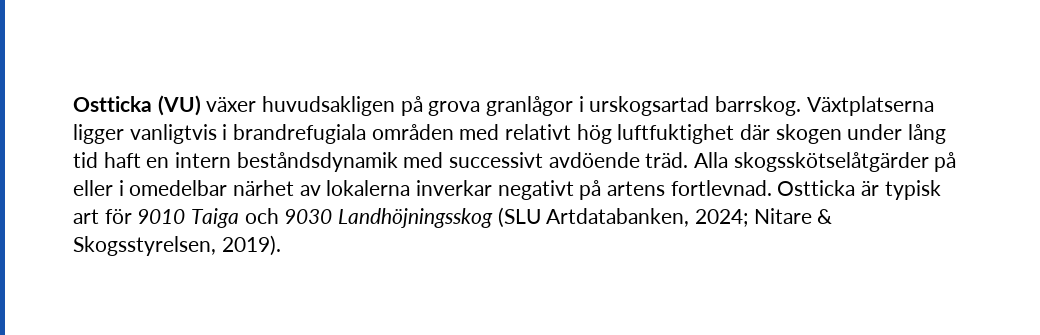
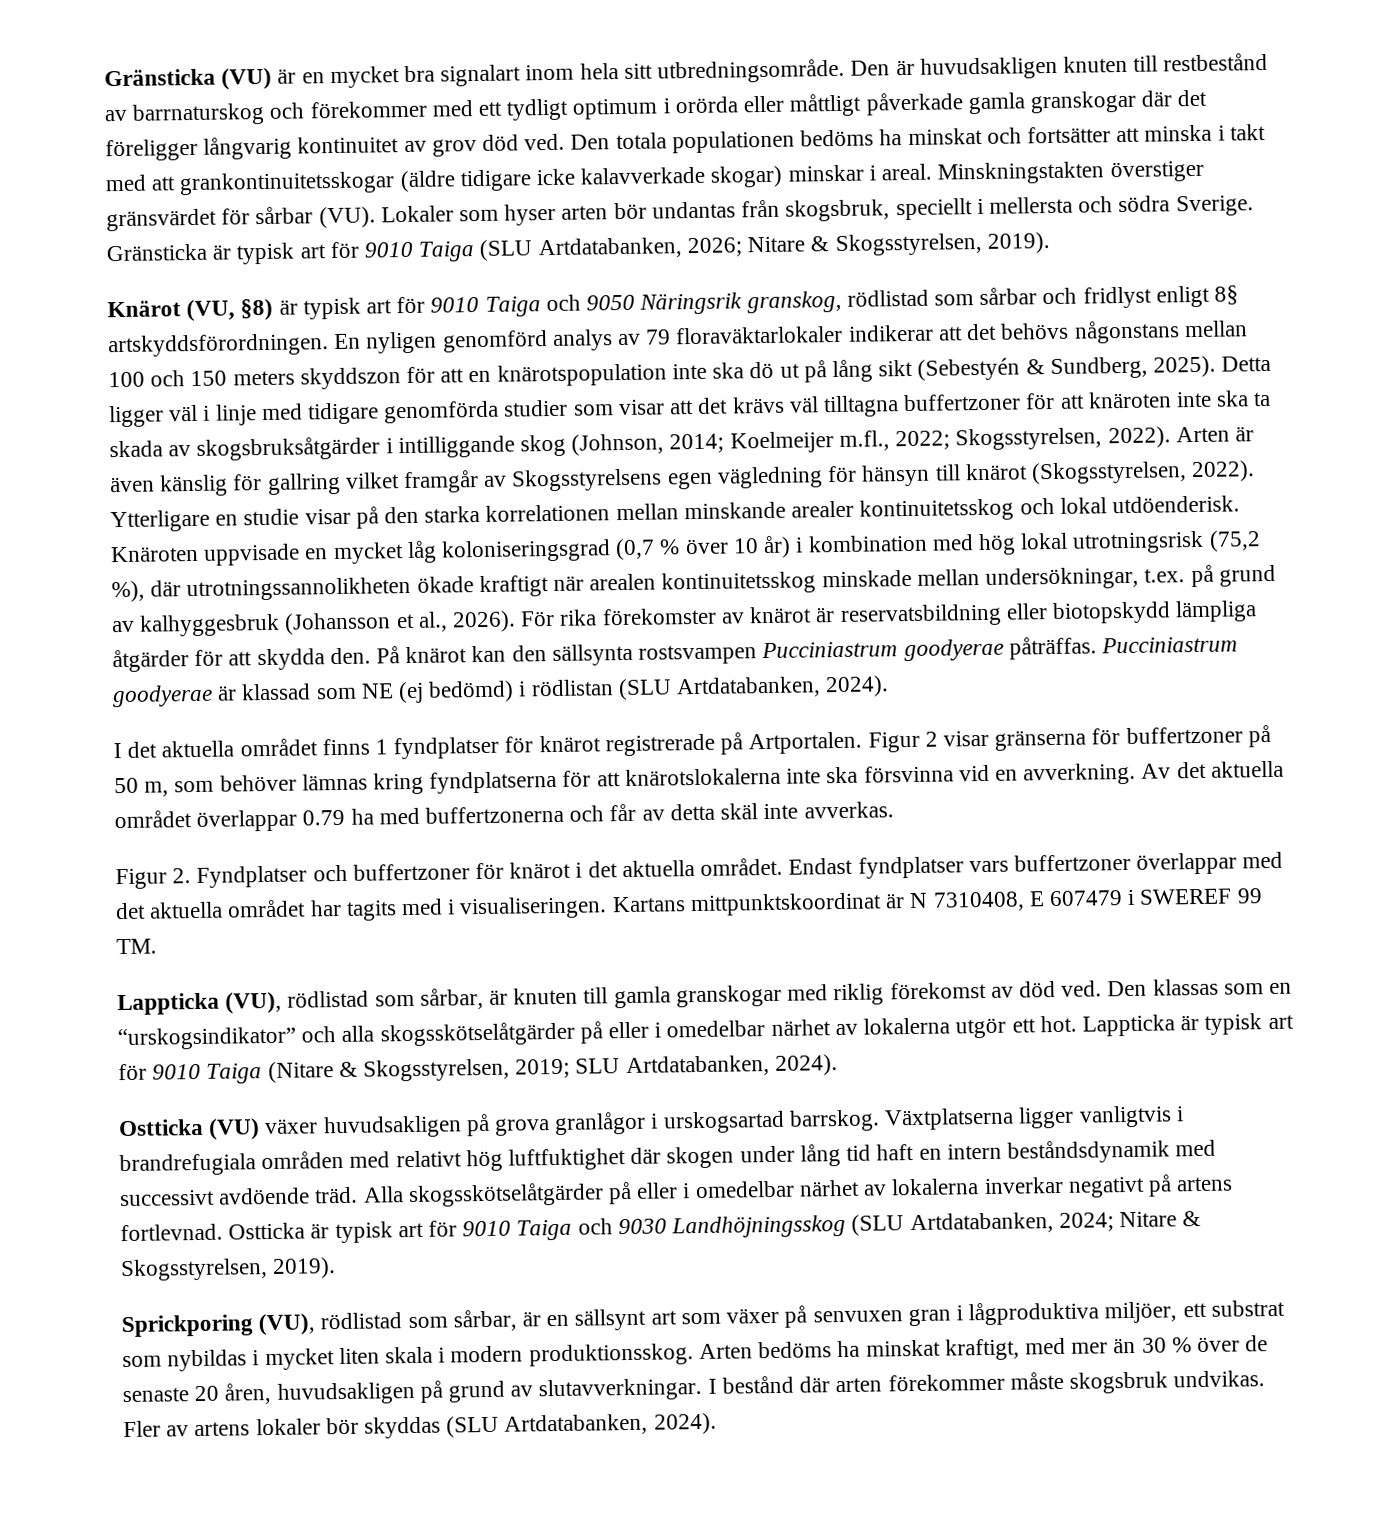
(73, 104) none -> [104,52,1269,90] [104,89,1208,126] [105,123,1266,162] [105,160,1204,196] [106,195,1254,232] [106,232,1050,265] [107,285,1239,322] [108,320,1248,358] [108,355,1272,390] [109,390,1272,428] [109,426,1254,461] [110,460,1256,497] [110,495,1240,533] [110,530,1261,566] [111,564,1276,603] [112,600,1258,637] [112,636,1238,673] [112,675,890,708] [113,724,1271,760] [114,760,1284,797] [114,801,894,832] [115,851,1284,890] [115,888,1263,921] [116,938,157,955] [117,978,1292,1016] [117,1013,1294,1051] [118,1054,838,1084] Gränsticka (VU) är en mycket bra signalart inom hela sitt utbredningsområde. Den är huvudsakligen knuten till restbestånd av barrnaturskog och förekommer med ett tydligt optimum i orörda eller måttligt påverkade gamla granskogar där det föreligger långvarig kontinuitet av grov död ved. Den totala populationen bedöms ha minskat och fortsätter att minska i takt med att grankontinuitetsskogar (äldre tidigare icke kalavverkade skogar) minskar i areal. Minskningstakten överstiger gränsvärdet för sårbar (VU). Lokaler som hyser arten bör undantas från skogsbruk, speciellt i mellersta och södra Sverige. Gränsticka är typisk art för 9010 Taiga (SLU Artdatabanken, 2026; Nitare & Skogsstyrelsen, 2019). // Knärot (VU, §8) är typisk art för 9010 Taiga och 9050 Näringsrik granskog, rödlistad som sårbar och fridlyst enligt 8§ artskyddsförordningen. En nyligen genomförd analys av 79 floraväktarlokaler indikerar att det behövs någonstans mellan 100 och 150 meters skyddszon för att en knärotspopulation inte ska dö ut på lång sikt (Sebestyén & Sundberg, 2025). Detta ligger väl i linje med tidigare genomförda studier som visar att det krävs väl tilltagna buffertzoner för att knäroten inte ska ta skada av skogsbruksåtgärder i intilliggande skog (Johnson, 2014; Koelmeijer m.fl., 2022; Skogsstyrelsen, 2022). Arten är även känslig för gallring vilket framgår av Skogsstyrelsens egen vägledning för hänsyn till knärot (Skogsstyrelsen, 2022). Ytterligare en studie visar på den starka korrelationen mellan minskande arealer kontinuitetsskog och lokal utdöenderisk. Knäroten uppvisade en mycket låg koloniseringsgrad (0,7 % över 10 år) i kombination med hög lokal utrotningsrisk (75,2 %), där utrotningssannolikheten ökade kraftigt när arealen kontinuitetsskog minskade mellan undersökningar, t.ex. på grund av kalhyggesbruk (Johansson et al., 2026). För rika förekomster av knärot är reservatsbildning eller biotopskydd lämpliga åtgärder för att skydda den. På knärot kan den sällsynta rostsvampen Pucciniastrum goodyerae påträffas. Pucciniastrum goodyerae är klassad som NE (ej bedömd) i rödlistan (SLU Artdatabanken, 2024). // I det aktuella området finns 1 fyndplatser för knärot registrerade på Artportalen. Figur 2 visar gränserna för buffertzoner på 50 m, som behöver lämnas kring fyndplatserna för att knärotslokalerna inte ska försvinna vid en avverkning. Av det aktuella området överlappar 0.79 ha med buffertzonerna och får av detta skäl inte avverkas. // Figur 2. Fyndplatser och buffertzoner för knärot i det aktuella området. Endast fyndplatser vars buffertzoner överlappar med det aktuella området har tagits med i visualiseringen. Kartans mittpunktskoordinat är N 7310408, E 607479 i SWEREF 99 TM. // Lappticka (VU), rödlistad som sårbar, är knuten till gamla granskogar med riklig förekomst av död ved. Den klassas som en “urskogsindikator” och alla skogsskötselåtgärder på eller i omedelbar närhet av lokalerna utgör ett hot. Lappticka är typisk art för 9010 Taiga (Nitare & Skogsstyrelsen, 2019; SLU Artdatabanken, 2024). //
(281, 245) none -> [121,1299,1285,1338] [122,1335,1269,1372] [122,1370,1266,1405] [123,1412,717,1439] // Sprickporing (VU), rödlistad som sårbar, är en sällsynt art som växer på senvuxen gran i lågproduktiva miljöer, ett substrat som nybildas i mycket liten skala i modern produktionsskog. Arten bedöms ha minskat kraftigt, med mer än 30 % över de senaste 20 åren, huvudsakligen på grund av slutavverkningar. I bestånd där arten förekommer måste skogsbruk undvikas. Fler av artens lokaler bör skyddas (SLU Artdatabanken, 2024).

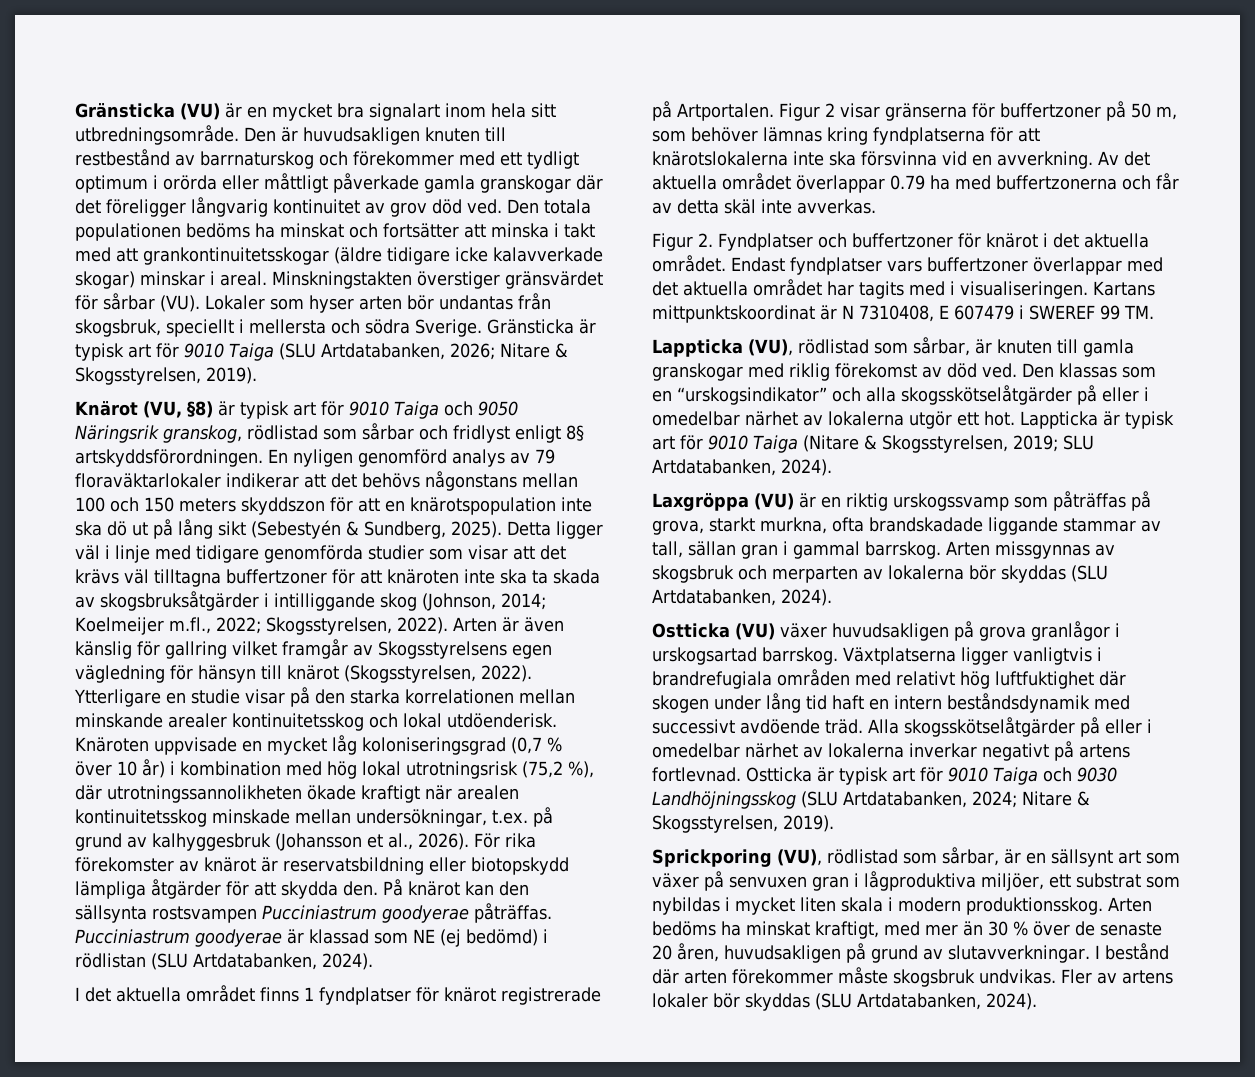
(838, 1065) none -> [652,491,1151,511] [652,517,1161,535] [652,541,1115,559] [652,565,1108,583] [652,589,832,606] // Laxgröppa (VU) är en riktig urskogssvamp som påträffas på grova, starkt murkna, ofta brandskadade liggande stammar av tall, sällan gran i gammal barrskog. Arten missgynnas av skogsbruk och merparten av lokalerna bör skyddas (SLU Artdatabanken, 2024).

